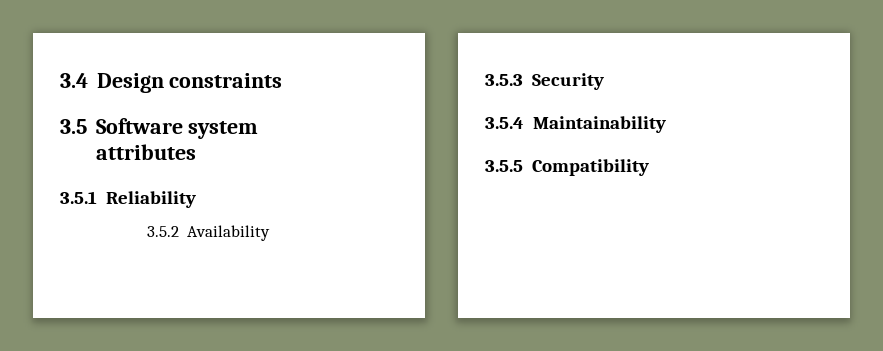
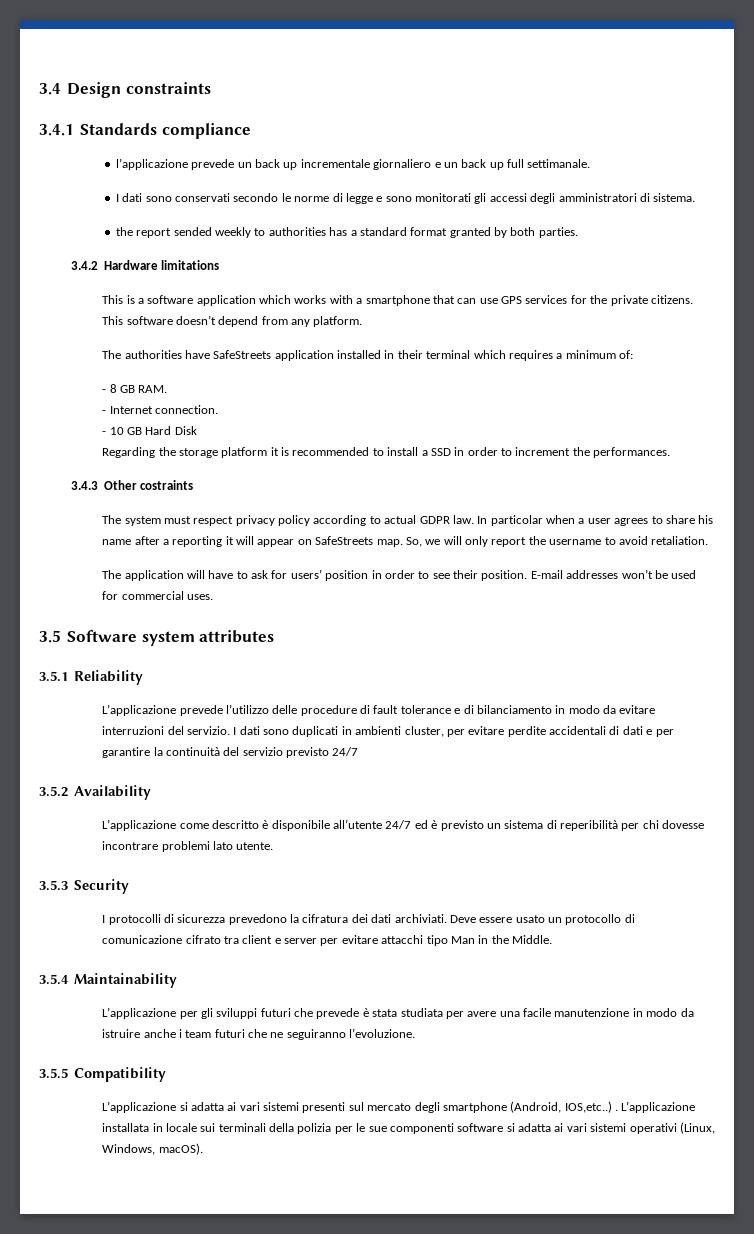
(283, 80) none -> [39,123,251,139] [115,158,591,170] [115,193,696,204] [115,227,578,238] [70,260,220,270] [102,295,693,306] [102,315,363,327] [102,350,634,361] [102,384,168,393] [102,405,218,414] [102,426,197,435] [102,447,671,458] [70,480,194,490] [102,515,714,526] [102,536,709,547] [102,569,697,581] [102,591,213,600] // 3.4.1 Standards compliance // l’applicazione prevede un back up incrementale giornaliero e un back up full settimanale. // I dati sono conservati secondo le norme di legge e sono monitorati gli accessi degli amministratori di sistema. // the report sended weekly to authorities has a standard format granted by both parties. // 3.4.2 Hardware limitations // This is a software application which works with a smartphone that can use GPS services for the private citizens. This software doesn’t depend from any platform. // The authorities have SafeStreets application installed in their terminal which requires a minimum of: // - 8 GB RAM. // - Internet connection. // - 10 GB Hard Disk // Regarding the storage platform it is recommended to install a SSD in order to increment the performances. // 3.4.3 Other costraints // The system must respect privacy policy according to actual GDPR law. In particolar when a user agrees to share his name after a reporting it will appear on SafeStreets map. So, we will only report the username to avoid retaliation. // The application will have to ask for users’ position in order to see their position. E-mail addresses won’t be used for commercial uses.
[146,225,271,241] [485,73,604,90] [485,116,666,133] [485,159,649,176] 3.5.2 Availability // 3.5.3 Security // 3.5.4 Maintainability // 3.5.5 Compatibility -> [102,704,656,716] [102,726,674,737] [102,747,359,758] [39,785,152,800] [102,819,705,831] [102,841,274,852] [39,879,130,894] [102,914,635,925] [102,935,553,946] [39,973,178,988] [102,1007,694,1019] [102,1028,416,1040] [39,1067,167,1082] [102,1101,696,1113] [102,1122,715,1134] [102,1143,203,1155] L’applicazione prevede l’utilizzo delle procedure di fault tolerance e di bilanciamento in modo da evitare interruzioni del servizio. I dati sono duplicati in ambienti cluster, per evitare perdite accidentali di dati e per garantire la continuità del servizio previsto 24/7 // 3.5.2 Availability // L’applicazione come descritto è disponibile all’utente 24/7 ed è previsto un sistema di reperibilità per chi dovesse incontrare problemi lato utente. // 3.5.3 Security // I protocolli di sicurezza prevedono la cifratura dei dati archiviati. Deve essere usato un protocollo di comunicazione cifrato tra client e server per evitare attacchi tipo Man in the Middle. // 3.5.4 Maintainability // L’applicazione per gli sviluppi futuri che prevede è stata studiata per avere una facile manutenzione in modo da istruire anche i team futuri che ne seguiranno l’evoluzione. // 3.5.5 Compatibility // L’applicazione si adatta ai vari sistemi presenti sul mercato degli smartphone (Android, IOS,etc..) . L’applicazione installata in locale sui terminali della polizia per le sue componenti software si adatta ai vari sistemi operativi (Linux, Windows, macOS).

